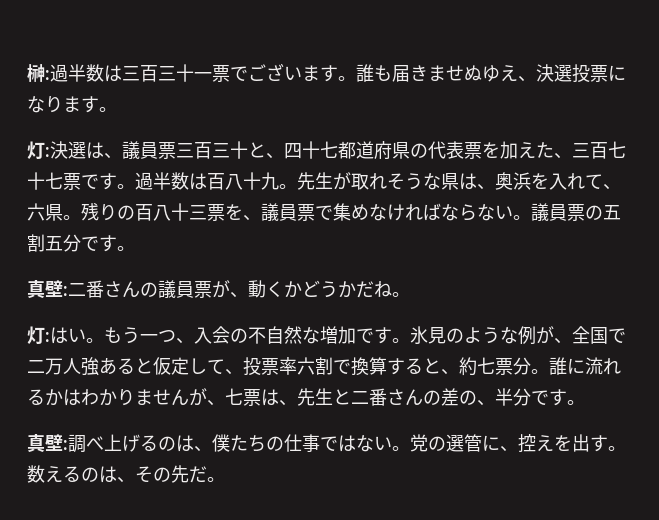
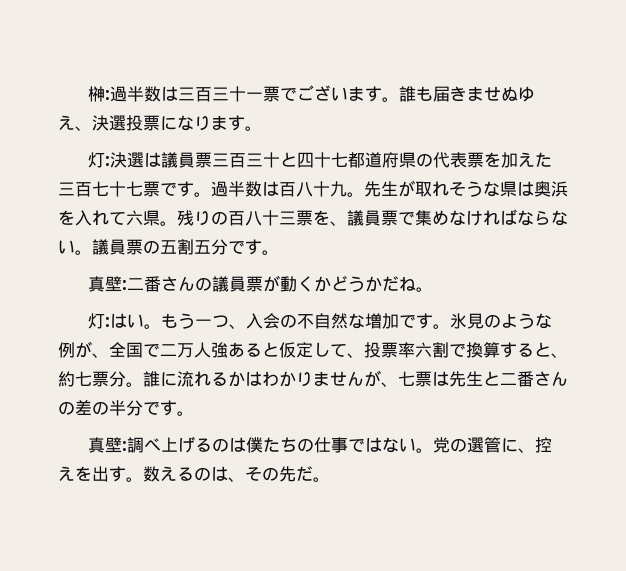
[104,153,122,159] 、 -> (162, 159) none
[266,153,284,159] 、 -> (298, 159) none
[554,153,572,159] 、 -> (553, 159) none
[477,184,495,190] 、 -> (534, 188) none
[603,184,621,190] 、 -> (126, 218) none
[230,292,248,298] 、 -> (281, 283) none
[279,400,297,406] 、 -> (449, 378) none
[477,400,495,406] 、 -> (109, 408) none
[194,446,212,452] 、 -> (247, 444) none

